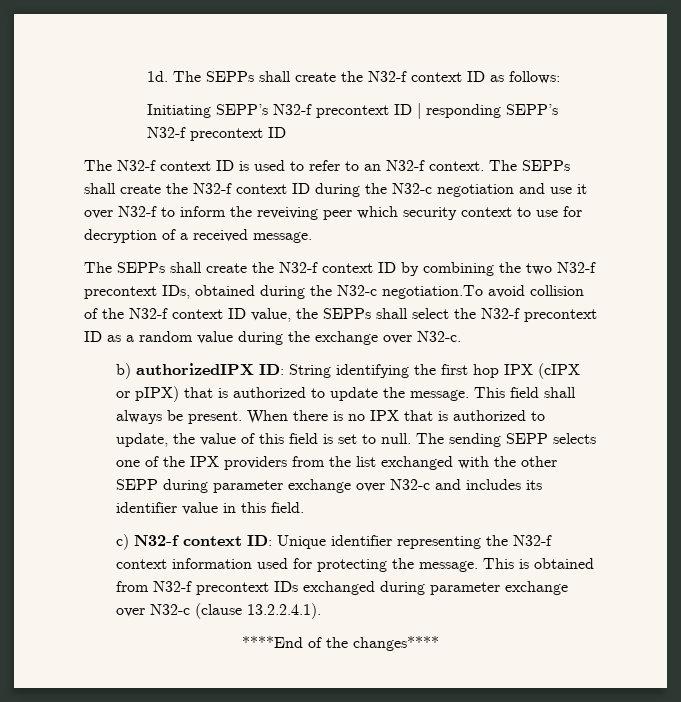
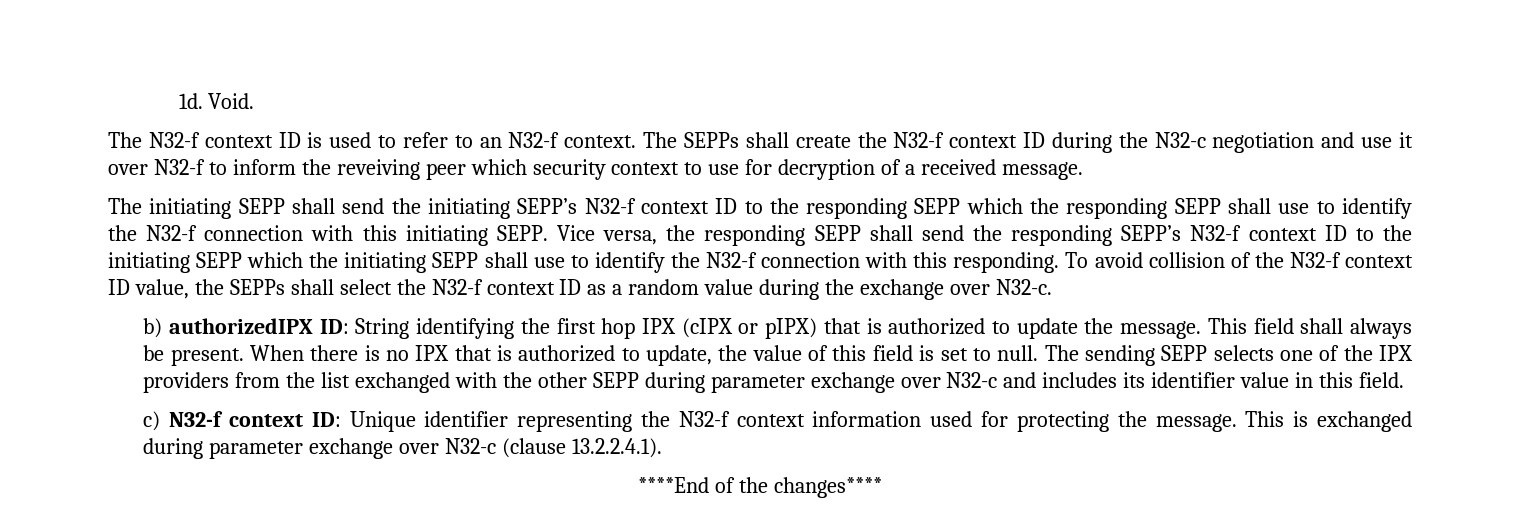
[173,71,561,84] [147,103,559,119] [147,127,287,141] The SEPPs shall create the N32-f context ID as follows: // Initiating SEPP’s N32-f precontext ID | responding SEPP’s N32-f precontext ID -> [208,93,255,109] Void.
[117,262,596,276] [84,285,483,299] SEPPs shall create the N32-f context ID by combining the two N32-f precontext IDs, obtained during the N32-c negotiation.To -> [149,198,1413,219] [108,225,1412,246] [108,252,1089,273] initiating SEPP shall send the initiating SEPP’s N32-f context ID to the responding SEPP which the responding SEPP shall use to identify the N32-f connection with this initiating SEPP. Vice versa, the responding SEPP shall send the responding SEPP’s N32-f context ID to the initiating SEPP which the initiating SEPP shall use to identify the N32-f connection with this responding. To
[524,309,597,322] precontext -> [486,282,555,295] context
[533,558,594,569] [115,581,298,595] obtained from N32-f precontext IDs -> (1309, 419) none

